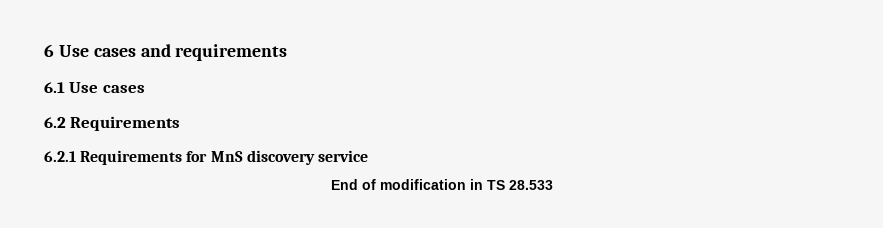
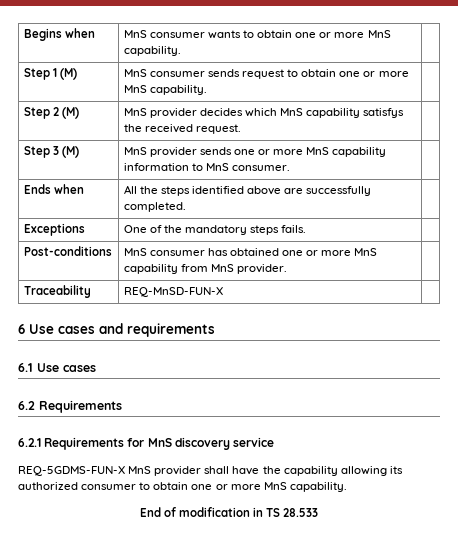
(44, 50) none -> [23,28,95,41] [123,30,391,39] [123,46,181,56] [23,68,77,80] [123,69,409,79] [123,85,207,95] [23,107,79,119] [123,108,405,118] [123,124,241,134] [23,146,79,158] [123,147,387,157] [123,163,291,171] [23,184,84,194] [123,185,372,196] [123,202,186,212] [23,223,85,236] [123,225,307,235] [23,246,112,256] [123,248,378,256] [123,264,288,274] [23,285,91,298] [123,287,223,297] Begins when | MnS consumer wants to obtain one or more MnS capability. | // Step 1 (M) | MnS consumer sends request to obtain one or more MnS capability. | // Step 2 (M) | MnS provider decides which MnS capability satisfys the received request. | // Step 3 (M) | MnS provider sends one or more MnS capability information to MnS consumer. | // Ends when | All the steps identified above are successfully completed. | // Exceptions | One of the mandatory steps fails. | // Post-conditions | MnS consumer has obtained one or more MnS capability from MnS provider. | // Traceability | REQ-MnSD-FUN-X | //
(368, 156) none -> [18,466,403,476] [18,482,347,492] // REQ-5GDMS-FUN-X MnS provider shall have the capability allowing its authorized consumer to obtain one or more MnS capability.

